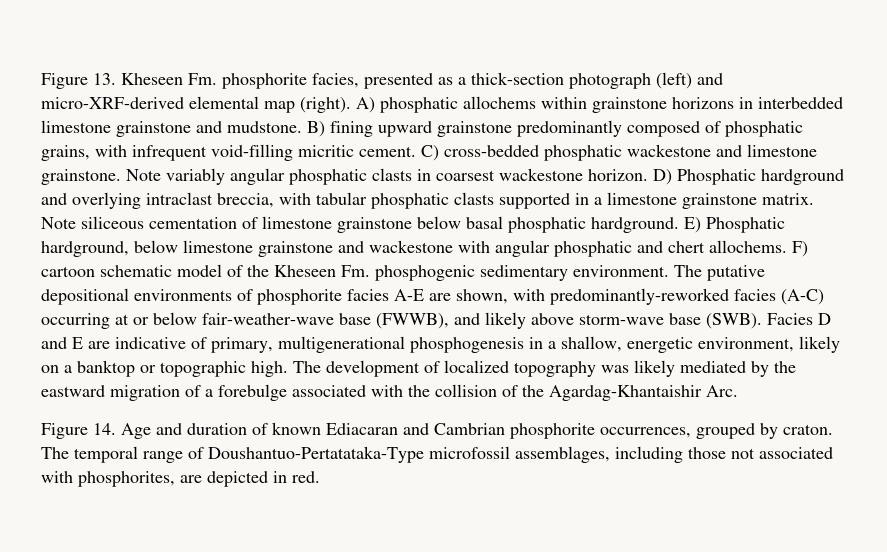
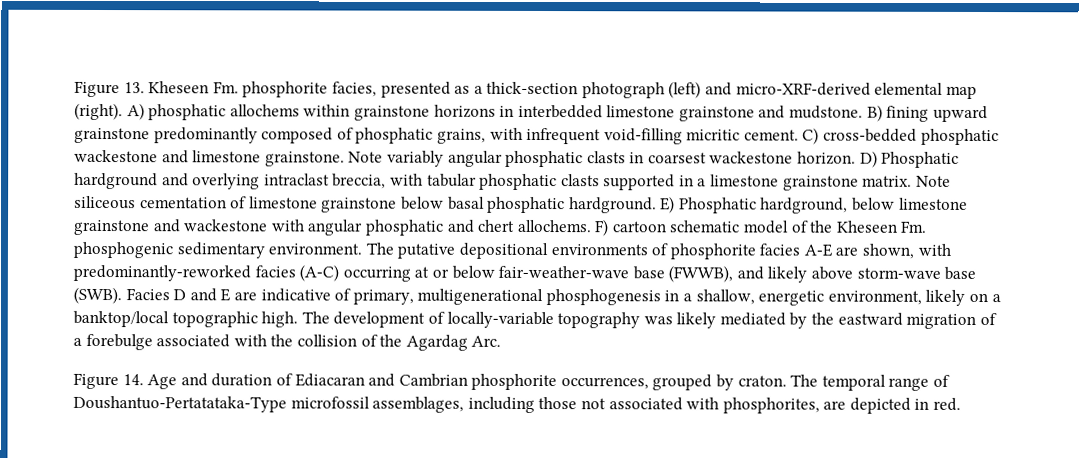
[77,360,156,377] banktop or -> [73,310,169,328] banktop/local
[444,360,509,373] localized -> [446,311,554,329] locally-variable
[549,385,702,401] Agardag-Khantaishir -> [405,334,468,351] Agardag
[272,422,321,435] known -> (293, 379) none

